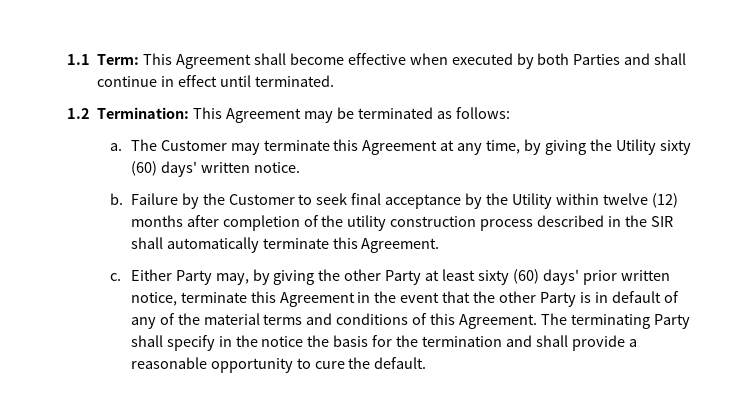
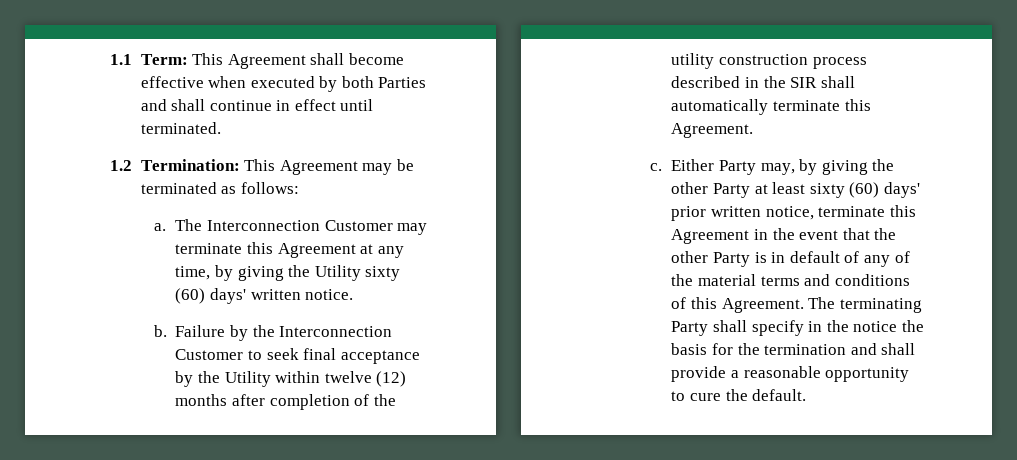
(157, 145) none -> [207,220,321,231] Interconnection
(225, 199) none -> [279,326,393,337] Interconnection

